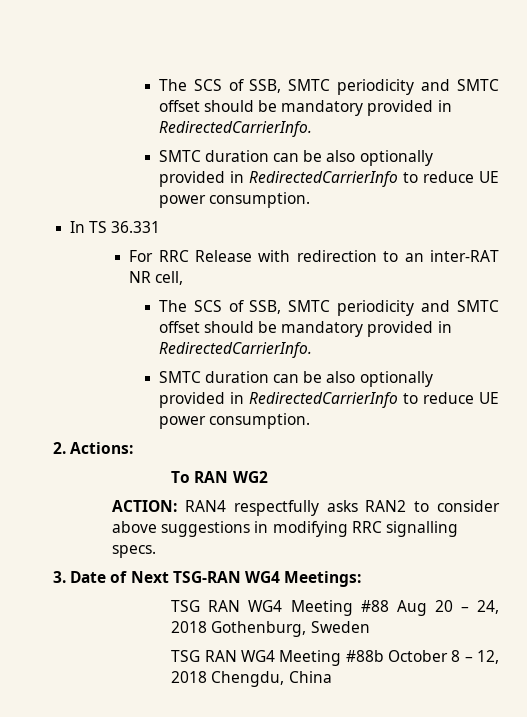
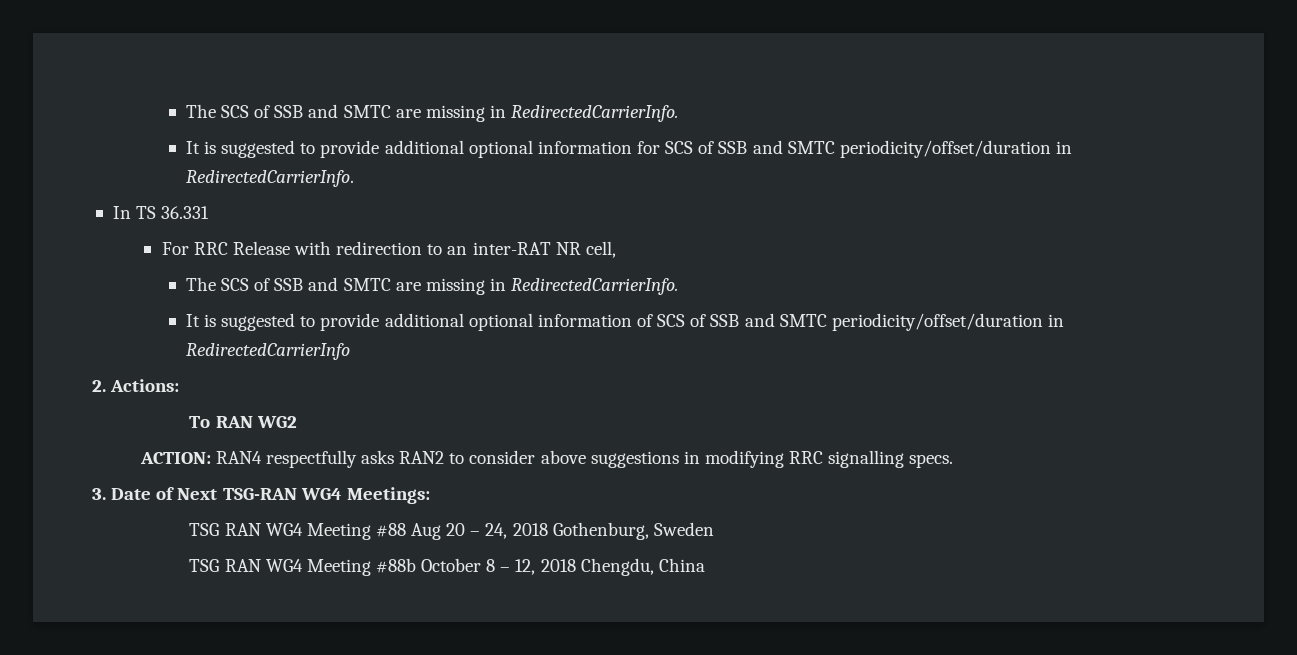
[158,79,499,95] [158,100,452,116] [158,121,312,137] [158,150,433,166] [158,171,499,187] [158,192,310,208] The SCS of SSB, SMTC periodicity and SMTC offset should be mandatory provided in RedirectedCarrierInfo. // SMTC duration can be also optionally provided in RedirectedCarrierInfo to reduce UE power consumption. -> [185,104,679,122] [185,140,1072,158] [185,170,354,187] The SCS of SSB and SMTC are missing in RedirectedCarrierInfo. // It is suggested to provide additional optional information for SCS of SSB and SMTC periodicity/offset/duration in RedirectedCarrierInfo.
[249,300,499,316] [158,321,452,337] [158,342,312,358] [158,371,433,387] [158,392,499,408] [158,413,310,429] SSB, SMTC periodicity and SMTC offset should be mandatory provided in RedirectedCarrierInfo. // SMTC duration can be also optionally provided in RedirectedCarrierInfo to reduce UE power consumption. -> [274,277,679,295] [185,313,1064,331] [185,343,350,360] SSB and SMTC are missing in RedirectedCarrierInfo. // It is suggested to provide additional optional information of SCS of SSB and SMTC periodicity/offset/duration in RedirectedCarrierInfo

